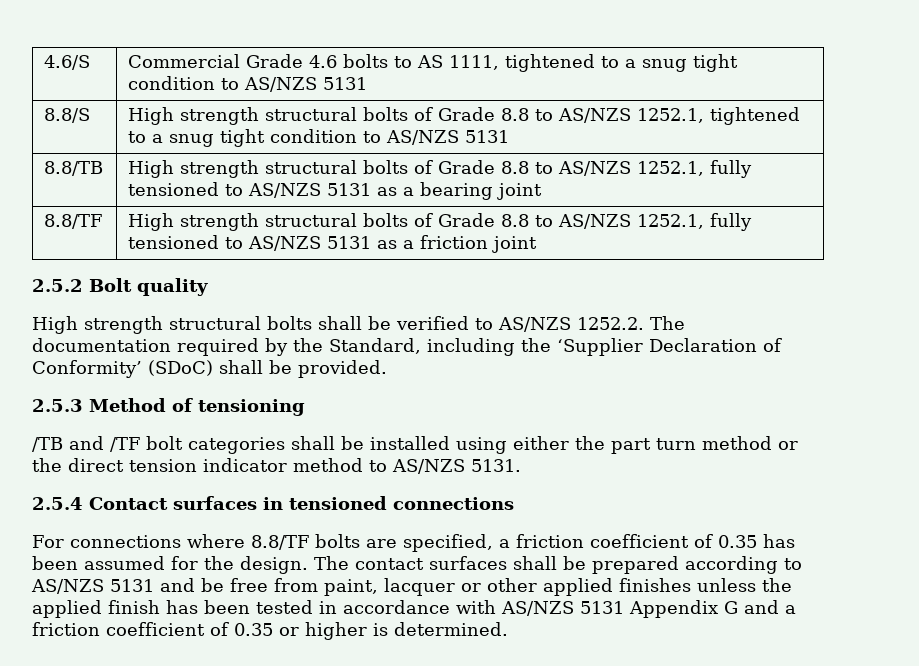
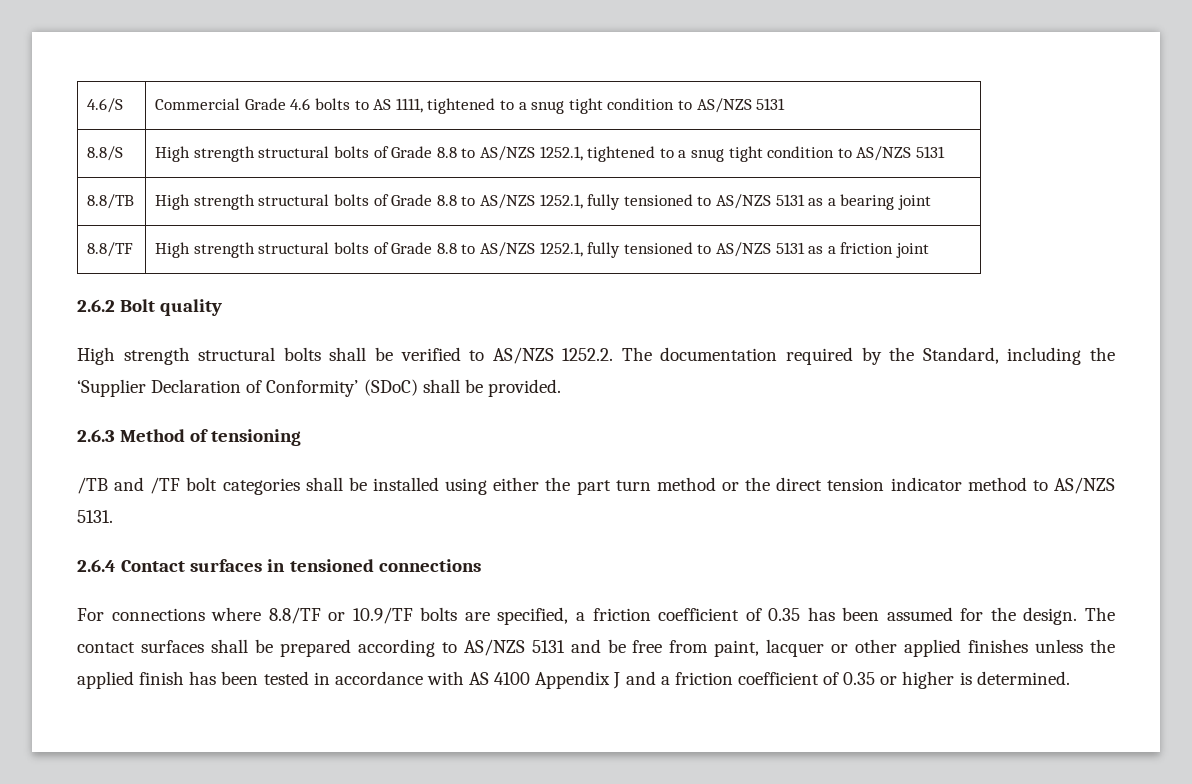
[32,279,83,292] 2.5.2 -> [77,299,115,312] 2.6.2
[32,399,83,412] 2.5.3 -> [77,429,115,442] 2.6.3
[32,497,83,510] 2.5.4 -> [77,559,116,572] 2.6.4
(309, 542) none -> [328,607,413,624] or 10.9/TF
[501,600,738,618] AS/NZS 5131 Appendix G -> [469,671,621,689] AS 4100 Appendix J

